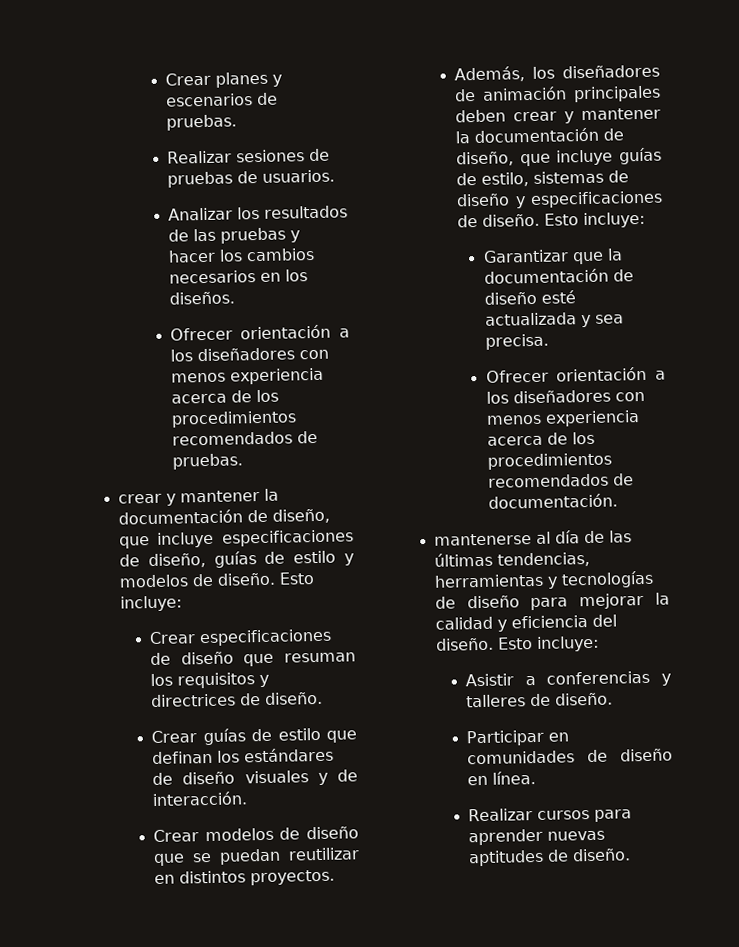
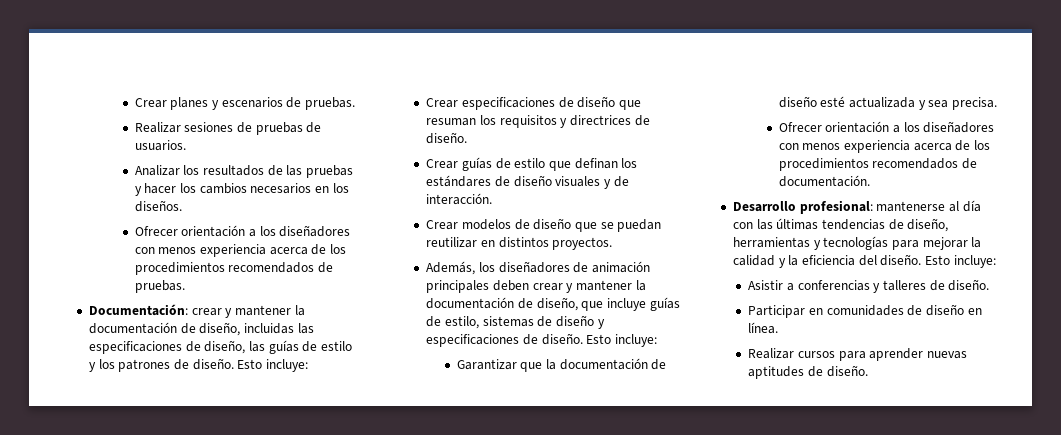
[117,488,279,506] [117,508,330,525] [118,531,215,549] crear y mantener la documentación de diseño, que incluye -> [89,304,305,318] [89,322,314,336] Documentación: crear y mantener la documentación de diseño, incluidas las
(206, 561) none -> [249,341,266,352] las
[118,574,189,588] modelos -> [98,359,171,372] los patrones
(618, 501) none -> [733,200,873,214] Desarrollo profesional:
[583,530,605,544] de -> [733,222,754,229] con
[496,551,590,568] tendencias, -> [822,218,949,232] tendencias de diseño,
[434,595,520,609] de diseño -> (889, 243) none
(507, 625) none -> [788,255,799,266] la

